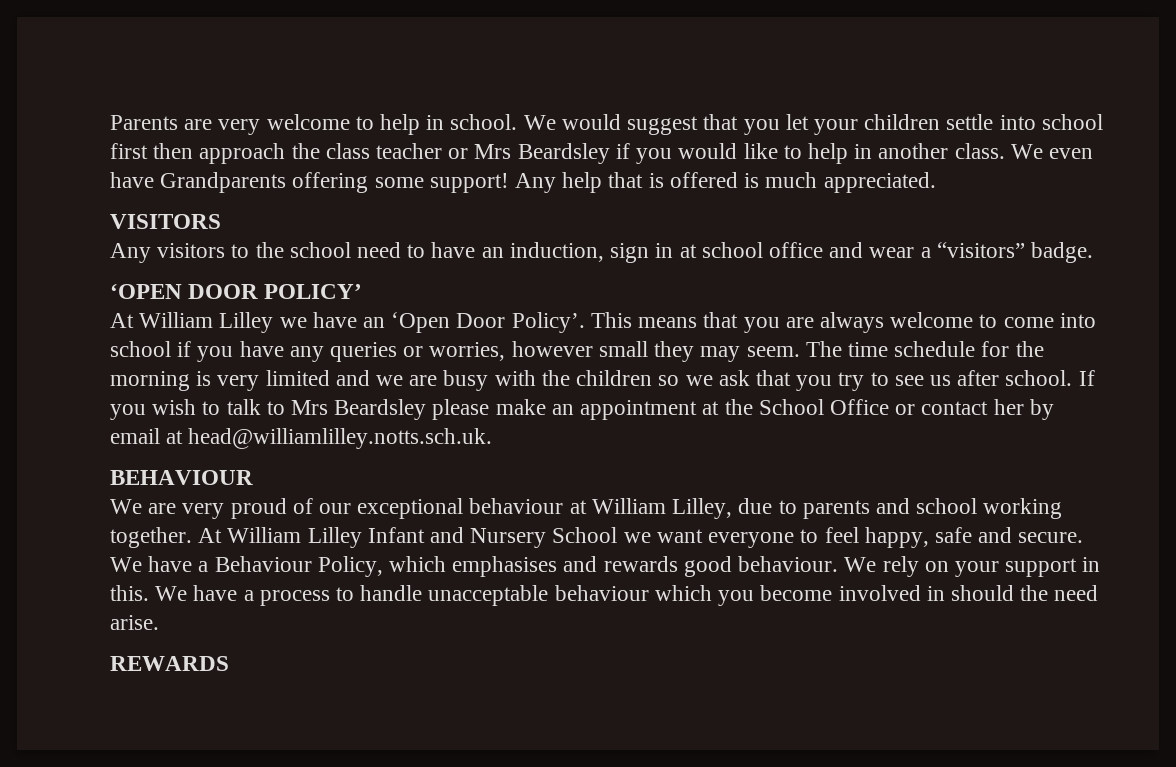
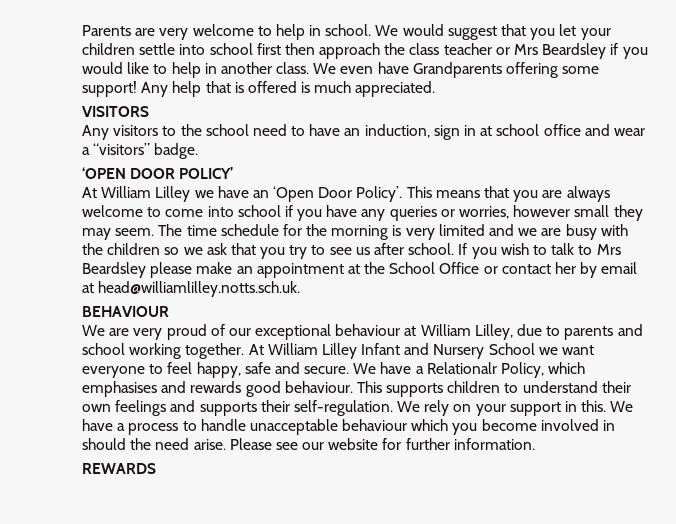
[214,556,312,572] Behaviour -> [426,362,497,374] Relationalr
(839, 564) none -> [356,381,631,397] [82,400,393,416] This supports children to understand their own feelings and supports their self-regulation.
(159, 622) none -> [229,438,535,450] Please see our website for further information.

